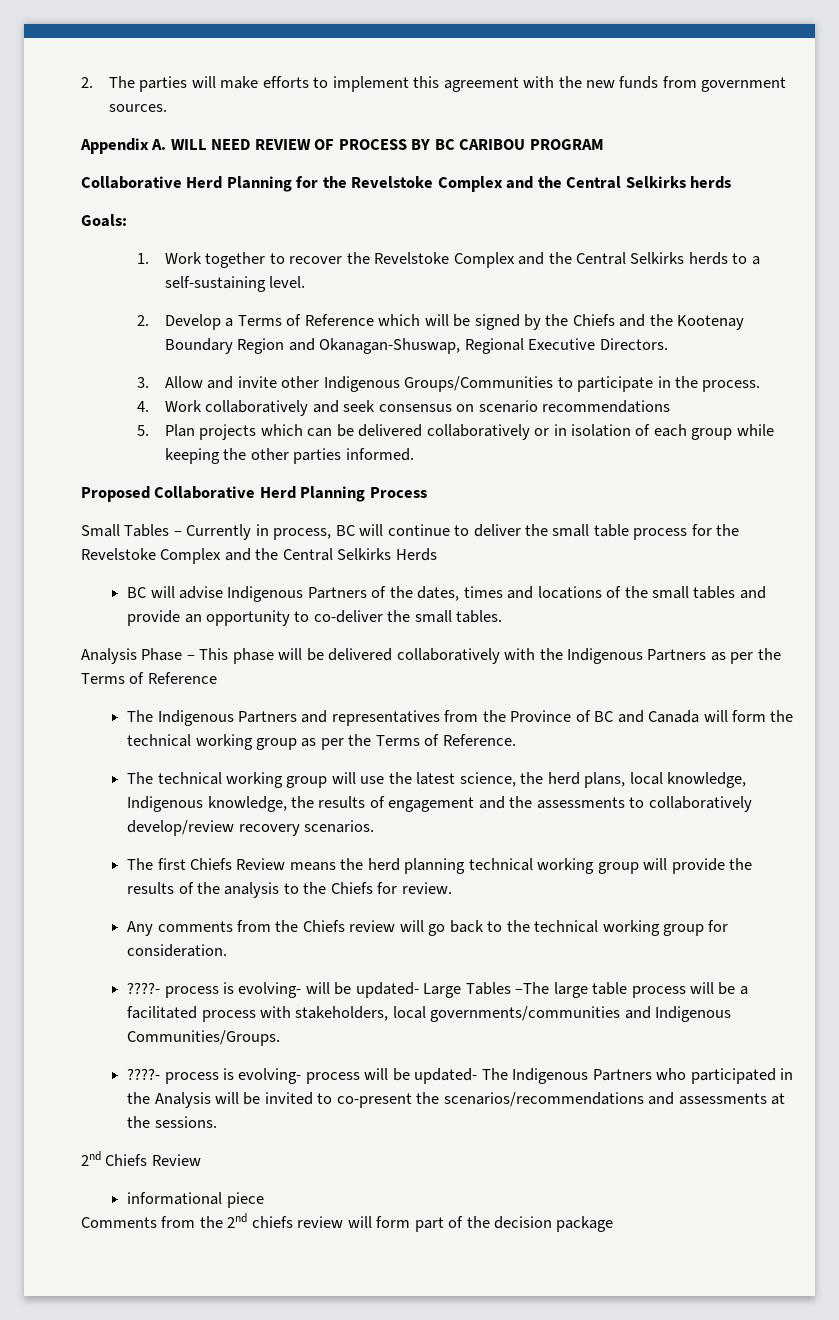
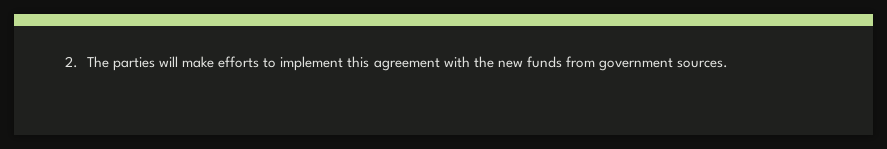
[80,138,604,154] [81,176,732,192] [81,214,127,227] [136,252,760,268] [164,276,306,292] [136,314,745,330] [164,338,668,354] [136,376,761,392] [136,400,671,416] [136,424,774,440] [164,448,414,464] [81,486,427,502] [81,524,740,540] [81,548,437,564] [127,586,766,602] [127,610,503,626] [81,648,781,664] [81,672,217,684] [127,710,794,726] [127,734,516,750] [127,772,747,788] [127,796,752,812] [127,820,375,836] [127,858,753,874] [127,882,452,898] [127,920,729,936] [127,944,228,957] [127,982,748,998] [127,1006,732,1022] [127,1030,281,1046] [127,1068,794,1084] [127,1092,786,1108] [127,1116,217,1128] [81,1151,201,1166] [127,1192,264,1208] [81,1213,614,1232] // Appendix A. WILL NEED REVIEW OF PROCESS BY BC CARIBOU PROGRAM // Collaborative Herd Planning for the Revelstoke Complex and the Central Selkirks herds // Goals: // 1. Work together to recover the Revelstoke Complex and the Central Selkirks herds to a self-sustaining level. // 2. Develop a Terms of Reference which will be signed by the Chiefs and the Kootenay Boundary Region and Okanagan-Shuswap, Regional Executive Directors. // 3. Allow and invite other Indigenous Groups/Communities to participate in the process. // 4. Work collaboratively and seek consensus on scenario recommendations // 5. Plan projects which can be delivered collaboratively or in isolation of each group while keeping the other parties informed. // Proposed Collaborative Herd Planning Process // Small Tables – Currently in process, BC will continue to deliver the small table process for the Revelstoke Complex and the Central Selkirks Herds // BC will advise Indigenous Partners of the dates, times and locations of the small tables and provide an opportunity to co-deliver the small tables. // Analysis Phase – This phase will be delivered collaboratively with the Indigenous Partners as per the Terms of Reference // The Indigenous Partners and representatives from the Province of BC and Canada will form the technical working group as per the Terms of Reference. // The technical working group will use the latest science, the herd plans, local knowledge, Indigenous knowledge, the results of engagement and the assessments to collaboratively develop/review recovery scenarios. // The first Chiefs Review means the herd planning technical working group will provide the results of the analysis to the Chiefs for review. // Any comments from the Chiefs review will go back to the technical working group for consideration. // ????- process is evolving- will be updated- Large Tables –The large table process will be a facilitated process with stakeholders, local governments/communities and Indigenous Communities/Groups. // ????- process is evolving- process will be updated- The Indigenous Partners who participated in the Analysis will be invited to co-present the scenarios/recommendations and assessments at the sessions. // 2nd Chiefs Review // informational piece // Comments from the 2nd chiefs review will form part of the decision package -> (728, 64) none

